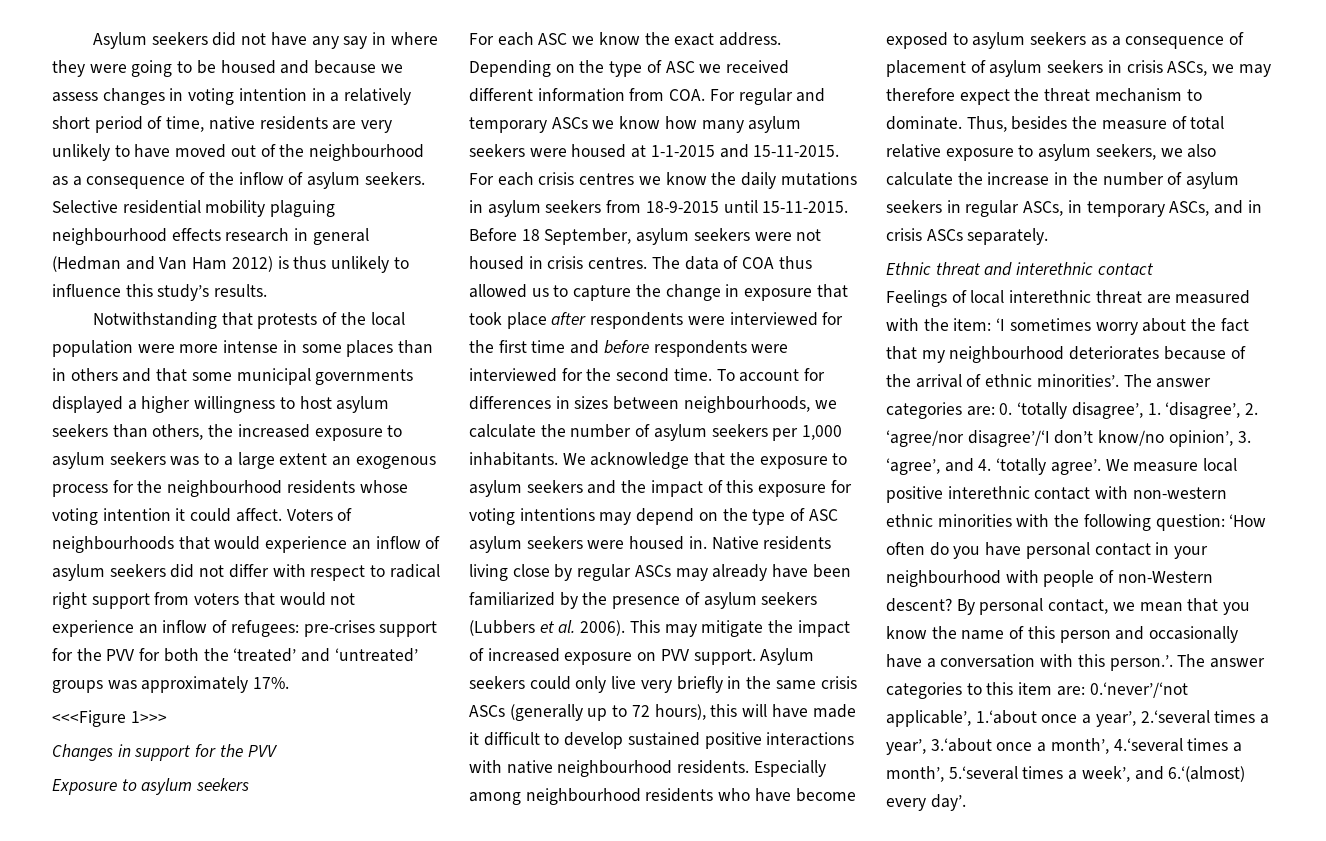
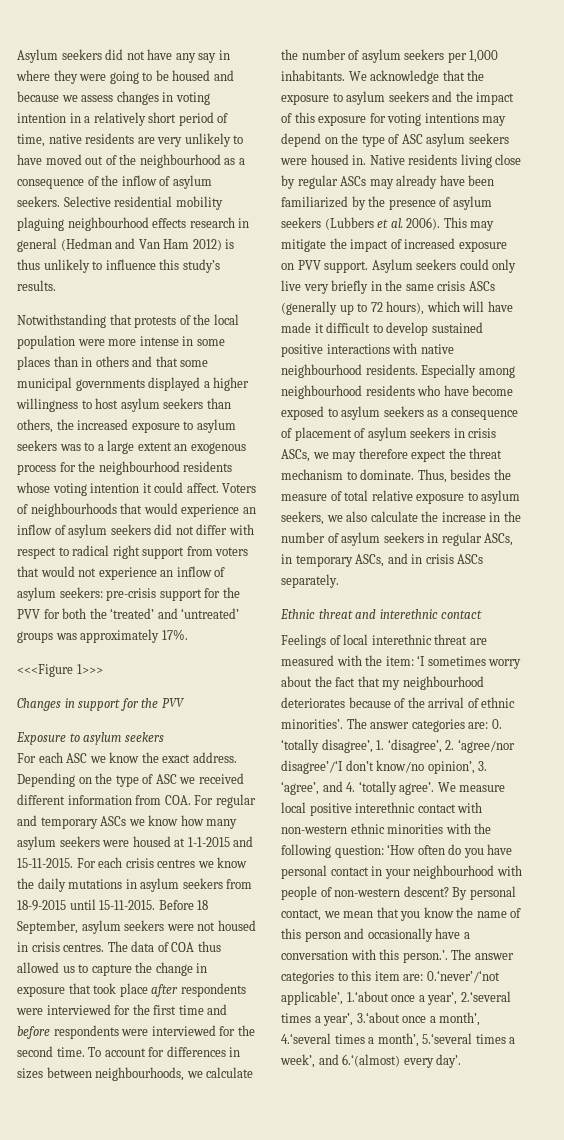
[230,620,375,637] refugees: pre-crises -> [17,587,157,601] asylum seekers: pre-crisis
[710,704,738,717] this -> [426,301,460,312] which
[1117,571,1213,583] non-Western -> [334,888,401,897] non-western

